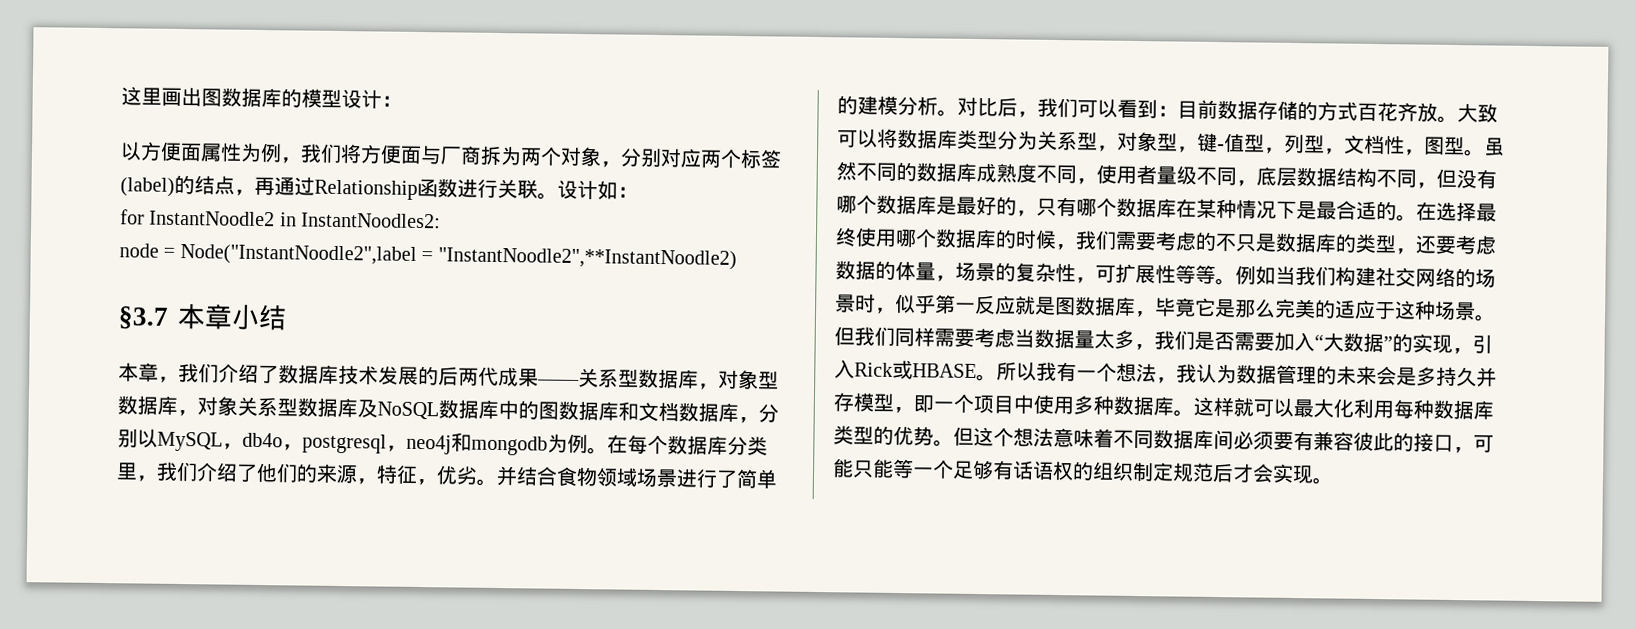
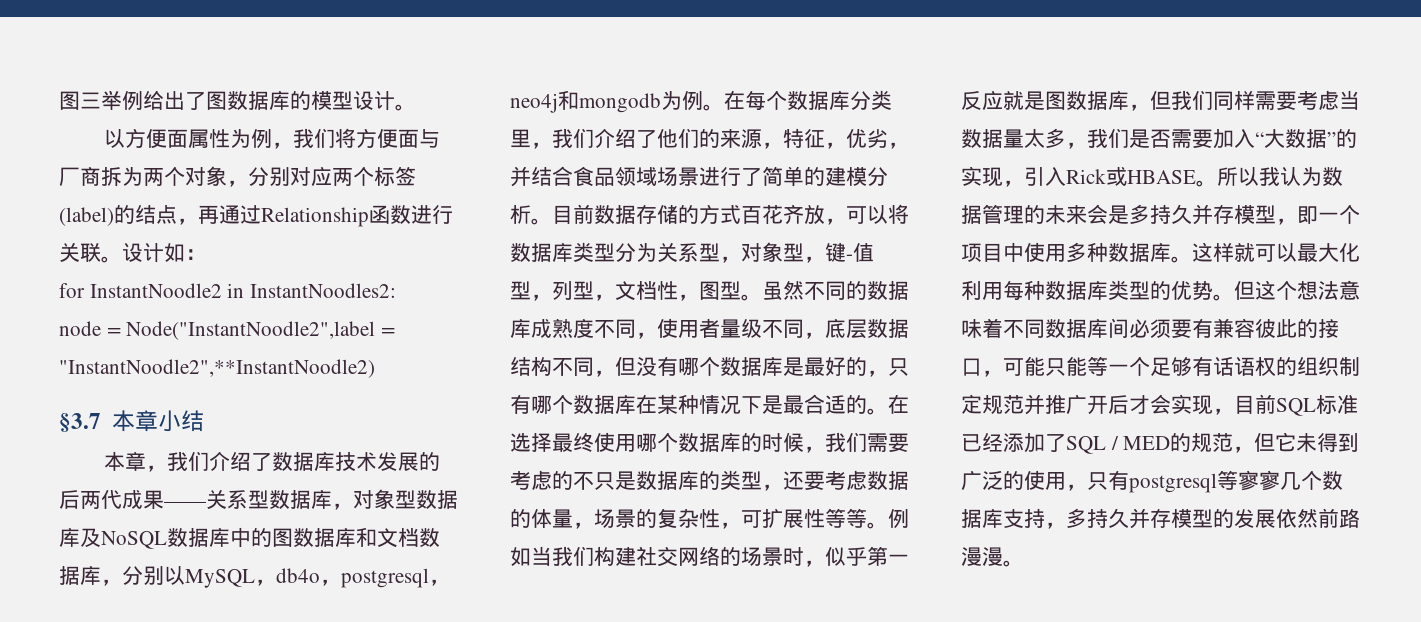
[121,86,202,107] 这里画出 -> [59,90,206,111] 图三举例给出了
[381,95,402,107] ： -> [395,104,416,111] 。
[177,396,358,418] ，对象关系型数据库 -> (80, 537) none
[476,478,497,486] 。 -> [888,142,909,149] ，
[576,466,598,487] 物 -> [594,167,615,186] 品
[957,96,1178,119] 对比后，我们可以看到： -> (552, 221) none
[1437,103,1498,124] 。大致 -> [825,218,846,225] ，
[1155,297,1496,322] 毕竟它是那么完美的适应于这种场景。 -> (1150, 107) none
[1056,362,1197,384] 有一个想法，我 -> (1280, 176) none
(1214, 472) none -> [1024,394,1108,415] 并推广开
(1314, 474) none -> [1213,394,1358,416] [961,432,1360,454] [961,470,1343,493] [961,508,1360,529] [961,547,1003,566] ，目前SQL标准已经添加了SQL / MED的规范，但它未得到广泛的使用，只有postgresql等寥寥几个数据库支持，多持久并存模型的发展依然前路漫漫

